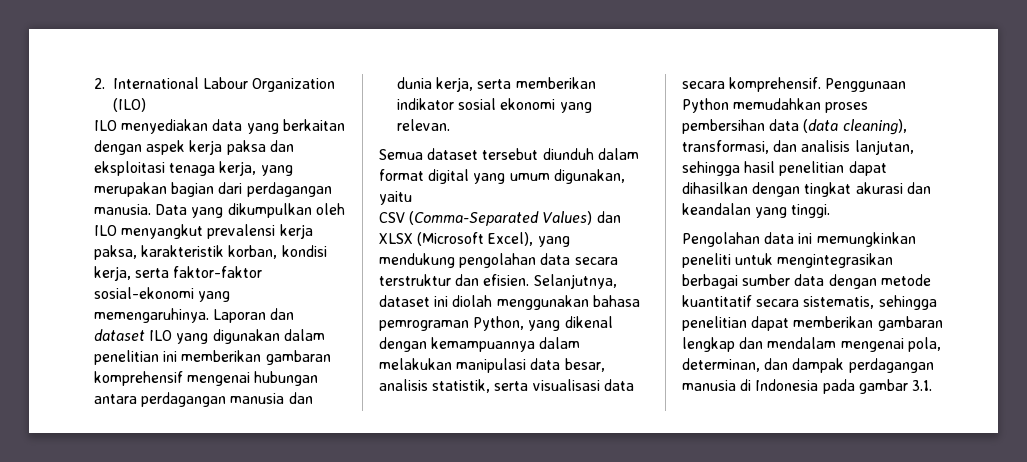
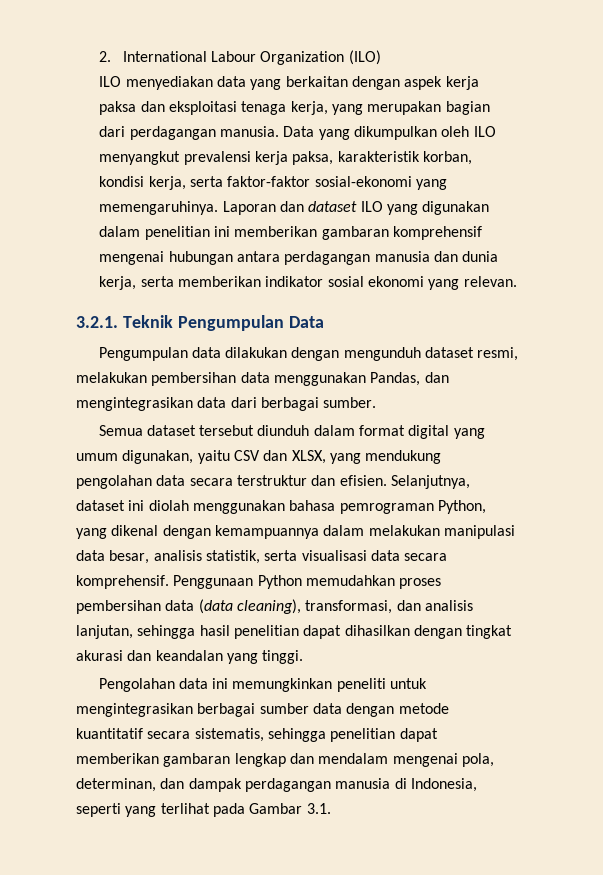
(451, 125) none -> [76,315,324,331] [98,347,519,361] [76,372,449,386] [76,397,377,411] // 3.2.1. Teknik Pengumpulan Data // Pengumpulan data dilakukan dengan mengunduh dataset resmi, melakukan pembersihan data menggunakan Pandas, dan mengintegrasikan data dari berbagai sumber.
[379,211,621,226] [379,232,534,246] // CSV (Comma-Separated Values) dan XLSX (Microsoft Excel), -> [233,450,326,464] CSV dan XLSX,
[755,379,908,394] Indonesia pada gambar -> [410,778,477,792] [76,803,303,817] Indonesia, seperti yang terlihat pada Gambar

